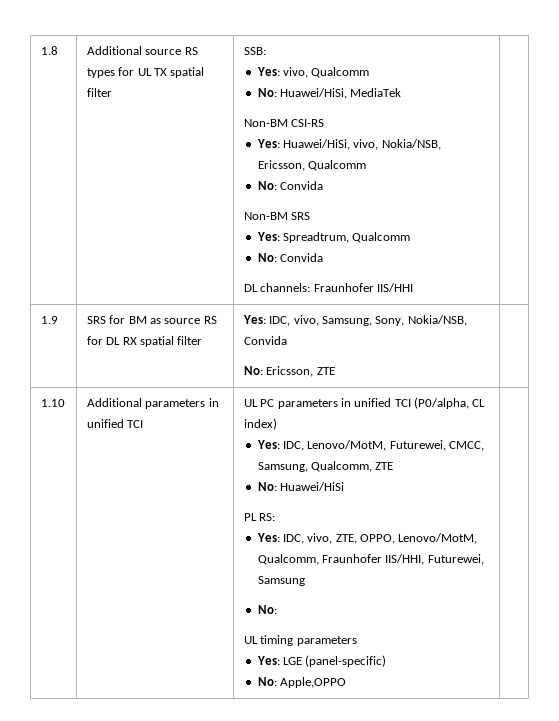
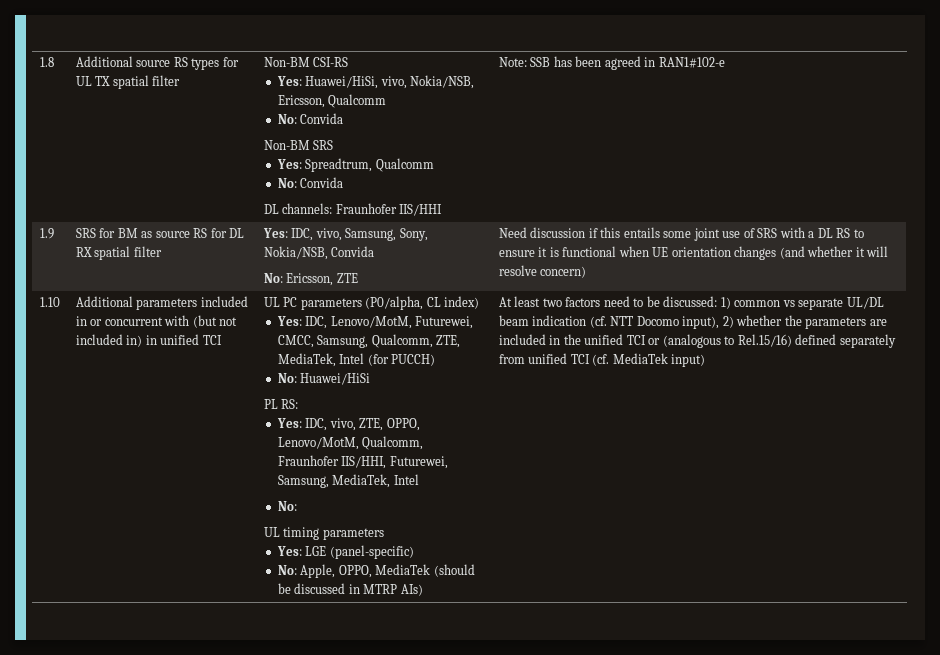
[243,47,266,55] [256,67,370,78] [257,88,402,99] SSB: // Yes: vivo, Qualcomm // No: Huawei/HiSi, MediaTek // -> (181, 80) none
(413, 287) none -> [498,56,725,70] Note: SSB has been agreed in RAN1#102-e
[40,399,65,407] [86,398,206,409] // 1.10 | Additional parameters -> [498,227,864,241] [498,246,889,260] [498,265,587,278] [39,297,60,307] [75,296,248,310] [75,315,238,328] [75,334,143,347] Need discussion if this entails some joint use of SRS with a DL RS to ensure it is functional when UE orientation changes (and whether it will resolve concern) // 1.10 | Additional parameters included in or concurrent with (but not included in)
[340,398,411,407] in unified TCI -> (362, 304) none
[375,462,394,470] ZTE -> [436,335,461,348] [277,353,436,367] ZTE, MediaTek, Intel (for PUCCH)
[257,576,305,586] Samsung -> [277,474,419,488] Samsung, MediaTek, Intel
[279,677,346,688] Apple,OPPO | -> [300,564,475,578] [277,583,423,596] [498,296,884,310] [498,315,887,329] [498,334,896,348] [498,353,706,367] Apple, OPPO, MediaTek (should be discussed in MTRP AIs) | At least two factors need to be discussed: 1) common vs separate UL/DL beam indication (cf. NTT Docomo input), 2) whether the parameters are included in the unified TCI or (analogous to Rel.15/16) defined separately from unified TCI (cf. MediaTek input)

